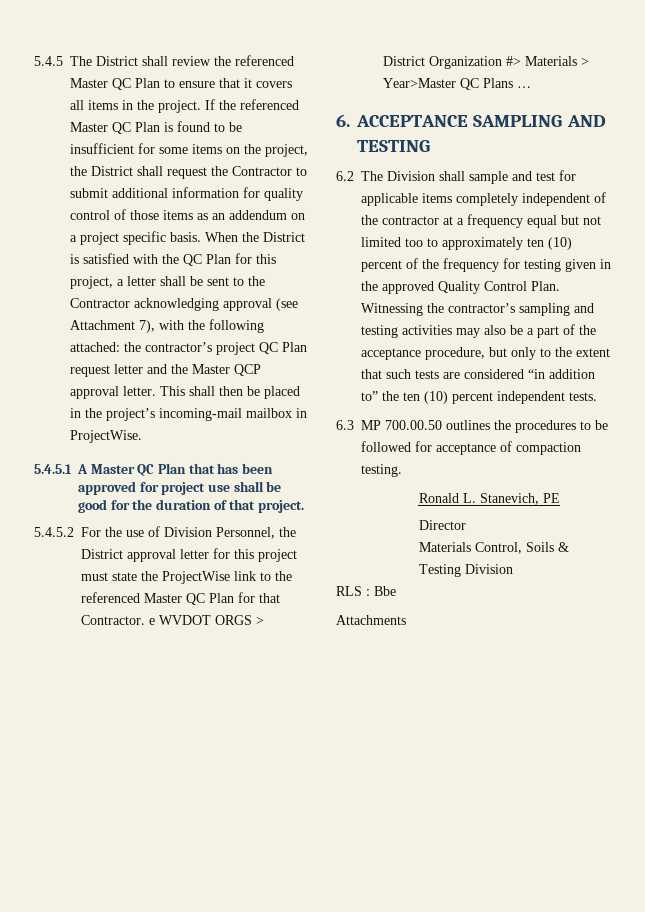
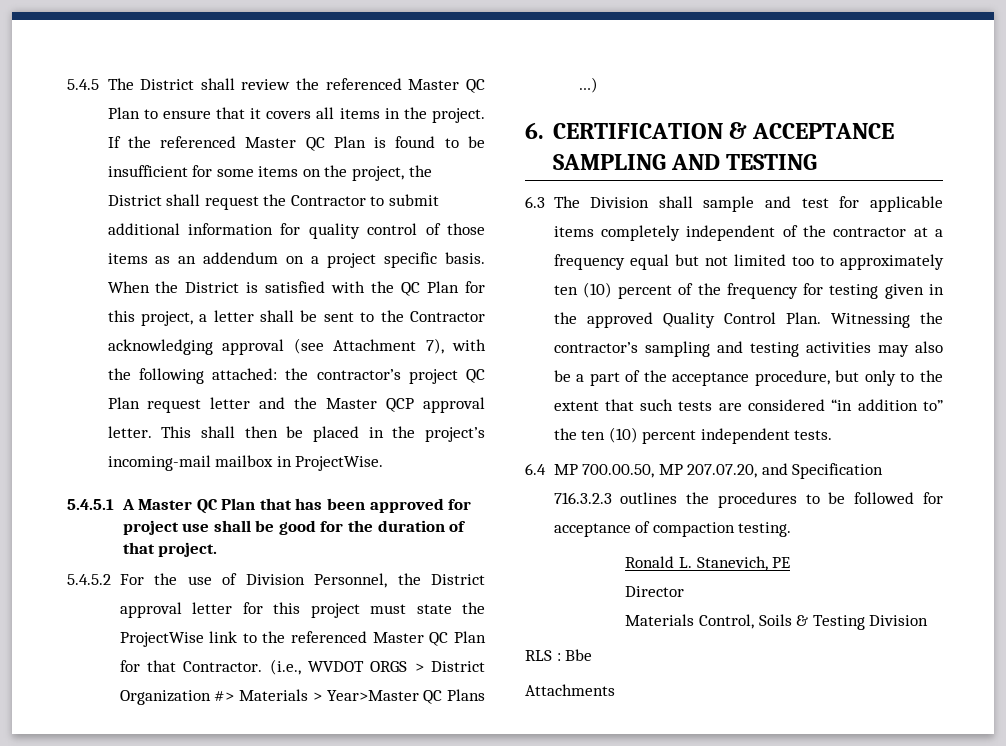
[149,618,155,625] e -> [269,659,301,675] (i.e.,
[517,86,531,88] … -> [577,77,598,93] …)
(350, 120) none -> [552,122,747,139] CERTIFICATION &
[336,171,354,181] 6.2 -> [525,196,545,208] 6.3
[336,420,442,430] 6.3 MP 700.00.50 -> [525,463,884,479] [553,492,612,504] 6.4 MP 700.00.50, MP 207.07.20, and Specification 716.3.2.3

